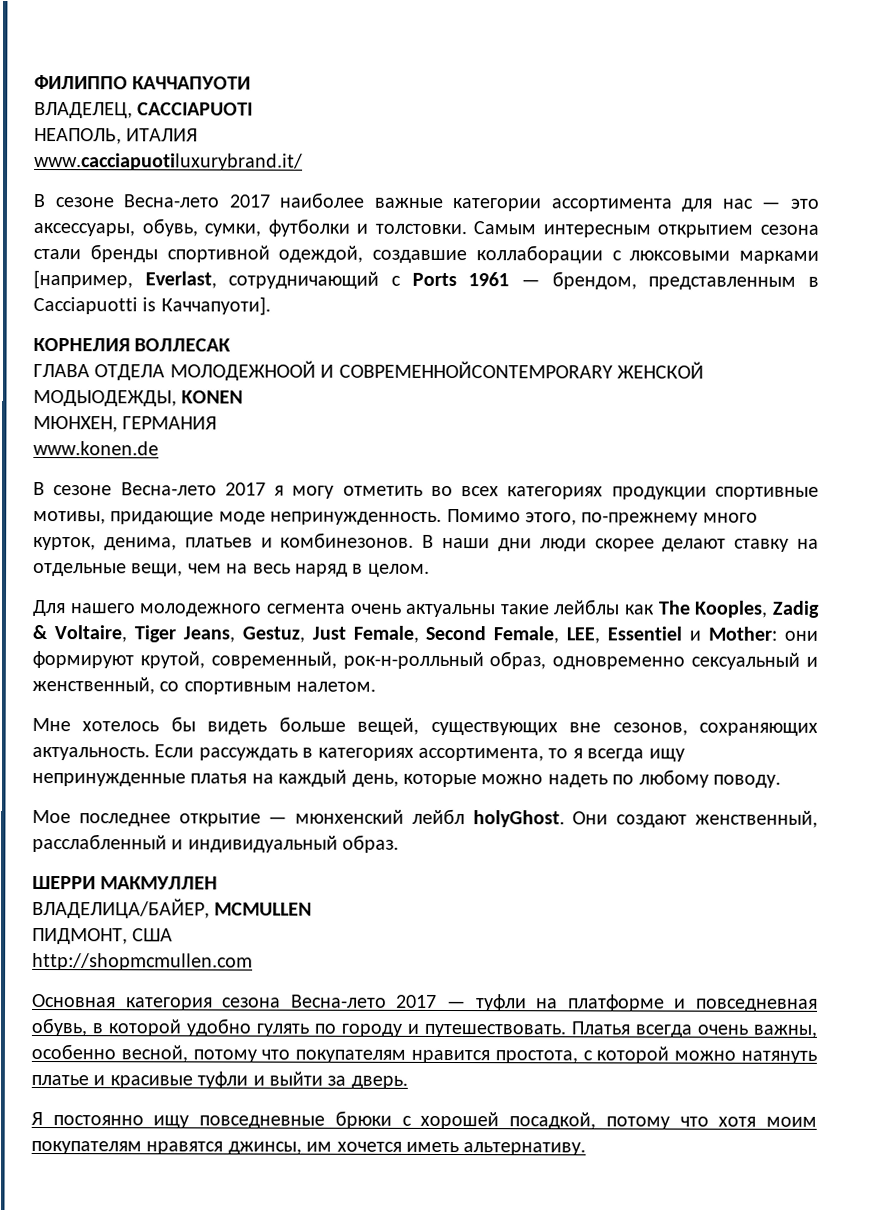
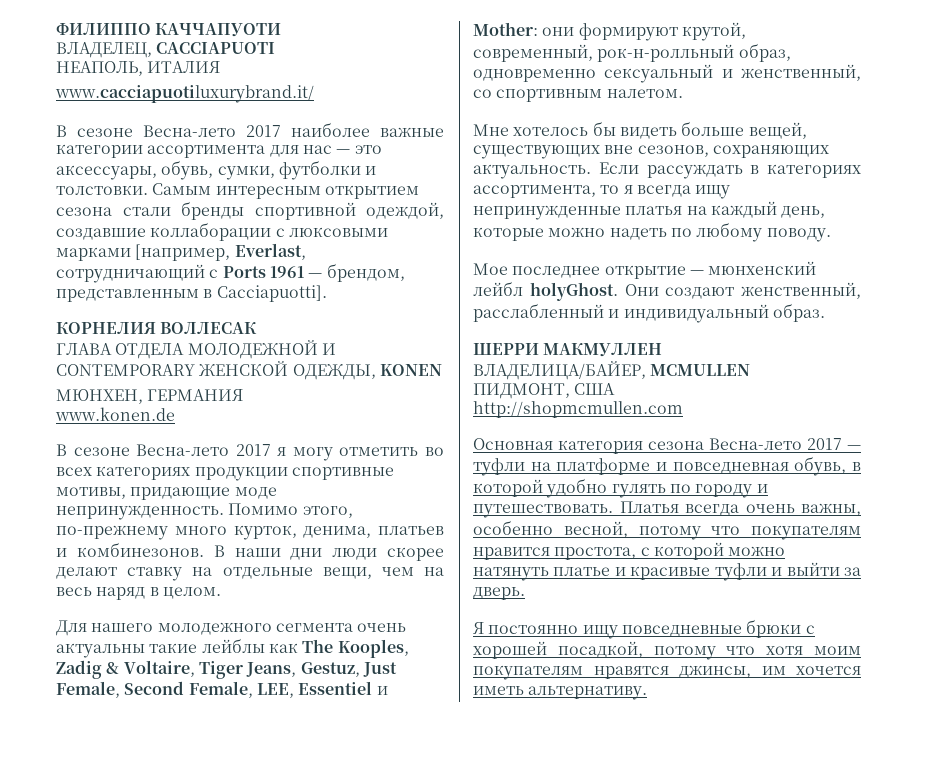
[33,296,271,316] Cacciapuotti is Каччапуоти]. -> [216,285,327,302] Cacciapuotti].
[169,360,704,381] [33,389,177,407] МОЛОДЕЖНООЙ И СОВРЕМЕННОЙCONTEMPORARY ЖЕНСКОЙ МОДЫОДЕЖДЫ, -> [187,340,336,359] [56,361,376,380] МОЛОДЕЖНОЙ И CONTEMPORARY ЖЕНСКОЙ ОДЕЖДЫ,

